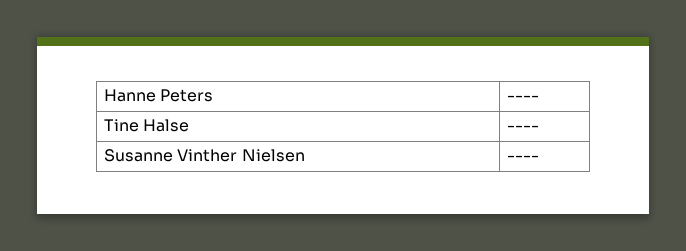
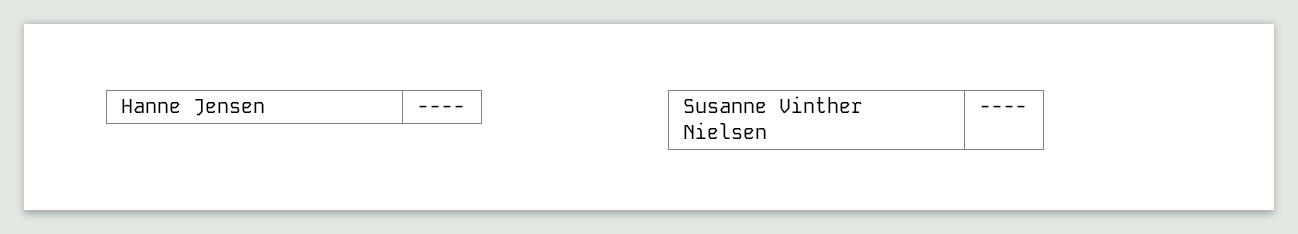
[160,89,214,102] [507,95,540,101] [104,119,190,132] Peters | ---- // Tine Halse -> [192,99,265,116] Jensen

